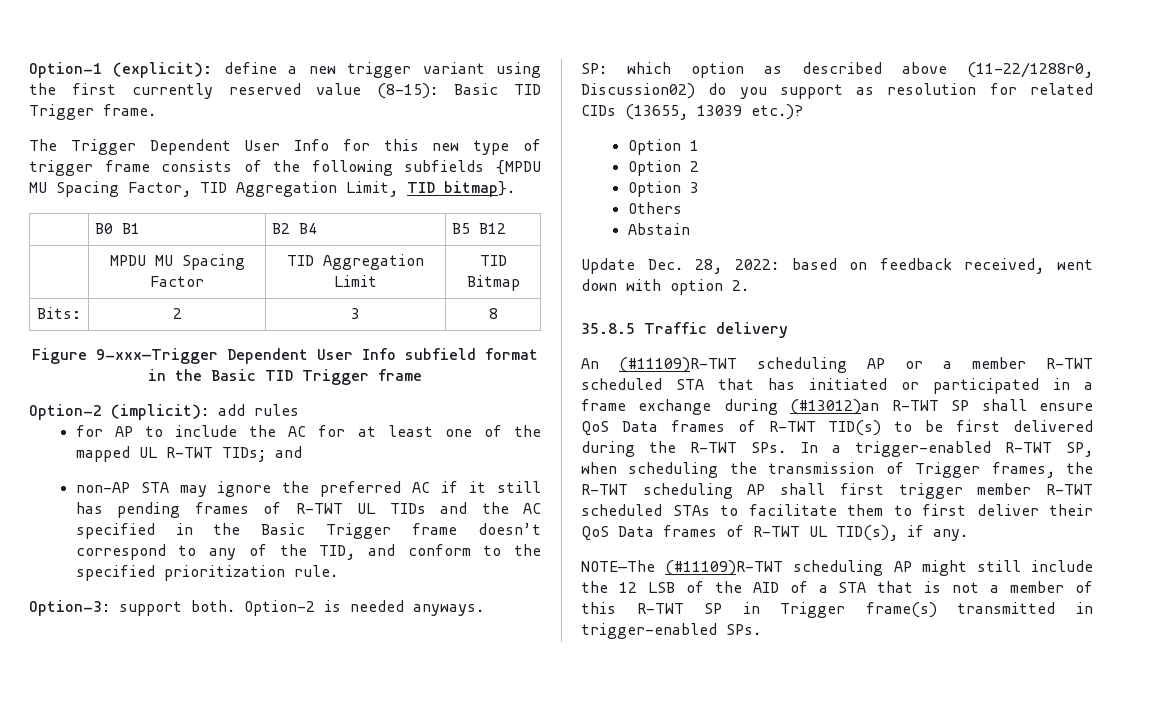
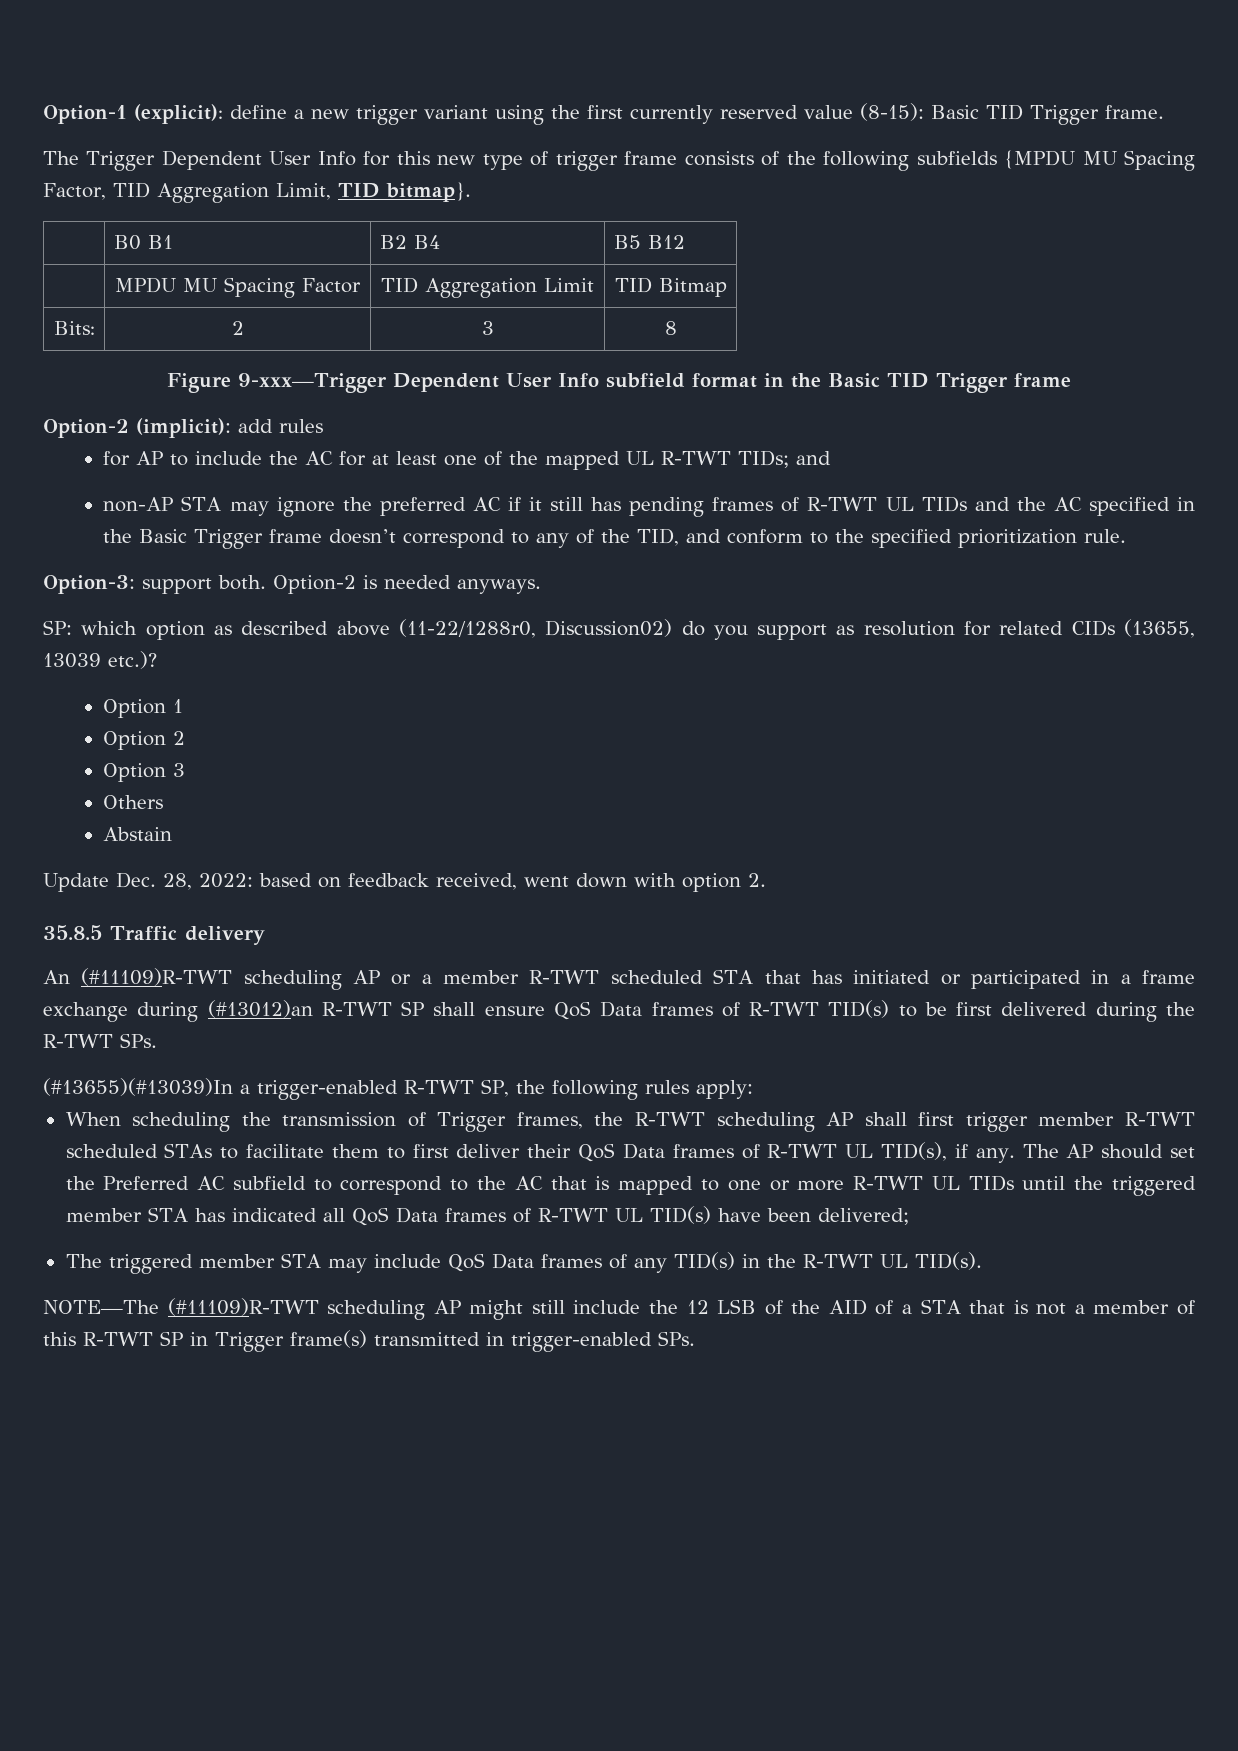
[800,442,818,453] In -> [43,1078,233,1096] // (#13655)(#13039)In
[581,462,617,474] when -> [515,1080,753,1100] [65,1112,121,1126] the following rules apply: // When
(968, 535) none -> [1022,1144,1196,1159] [65,1175,1196,1196] [65,1206,909,1226] [65,1252,982,1274] The AP should set the Preferred AC subfield to correspond to the AC that is mapped to one or more R-TWT UL TIDs until the triggered member STA has indicated all QoS Data frames of R-TWT UL TID(s) have been delivered; // The triggered member STA may include QoS Data frames of any TID(s) in the R-TWT UL TID(s).

